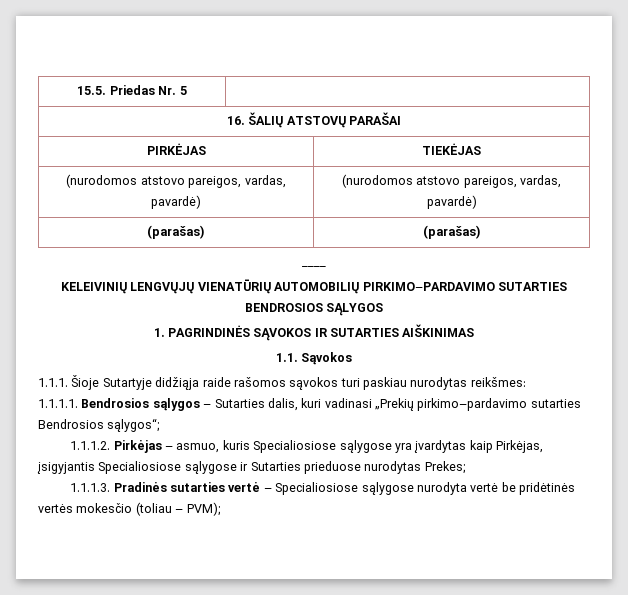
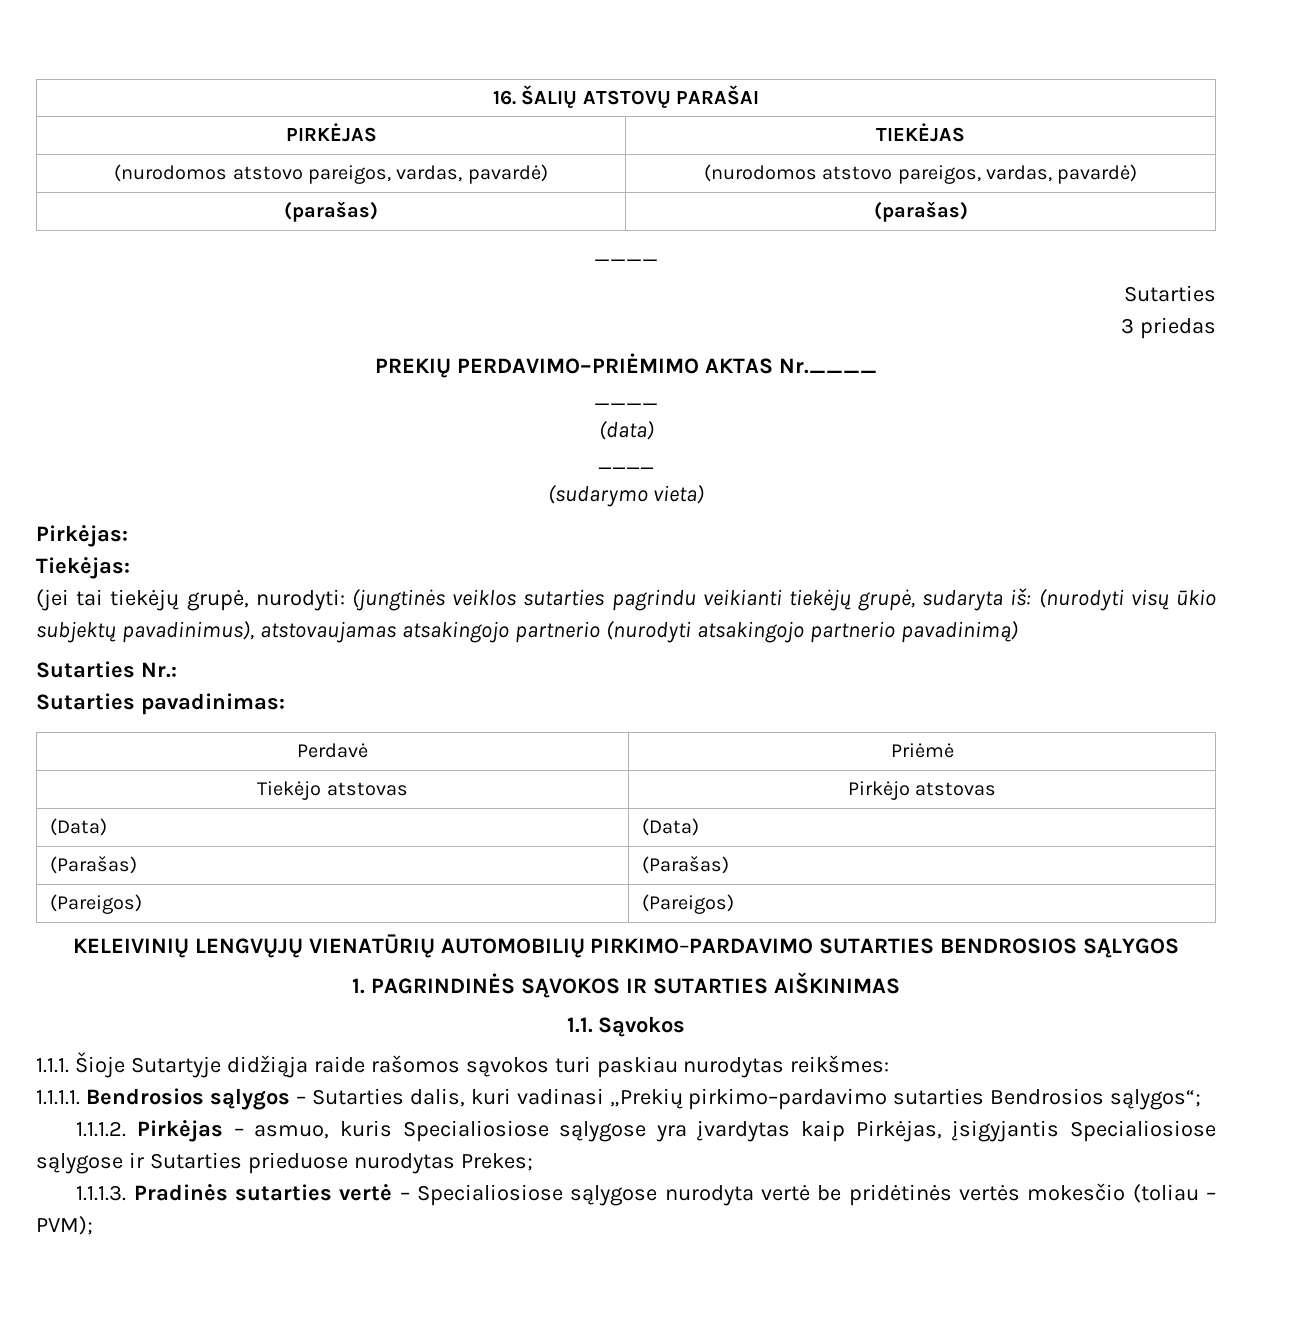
[77,85,187,95] 15.5. Priedas Nr. 5 | // -> (492, 97) none
(326, 266) none -> [1124,285,1216,302] [1121,317,1216,339] [375,353,877,378] [594,403,658,405] [598,420,654,440] [598,467,654,470] [547,484,705,507] [36,524,128,547] [36,556,130,579] [36,588,1216,611] [36,620,1018,643] [36,661,177,678] [36,693,285,715] [297,743,368,758] [890,743,954,758] [257,781,408,800] [847,781,997,800] [49,818,107,836] [641,818,699,836] [49,856,137,874] [641,856,729,874] [49,894,142,914] [641,894,734,914] // Sutarties // 3 priedas // PREKIŲ PERDAVIMO–PRIĖMIMO AKTAS Nr.____ // ____ // (data) // ____ // (sudarymo vieta) // Pirkėjas: // Tiekėjas: // (jei tai tiekėjų grupė, nurodyti: (jungtinės veiklos sutarties pagrindu veikianti tiekėjų grupė, sudaryta iš: (nurodyti visų ūkio subjektų pavadinimus), atstovaujamas atsakingojo partnerio (nurodyti atsakingojo partnerio pavadinimą) // Sutarties Nr.: // Sutarties pavadinimas: // Perdavė | Priėmė // Tiekėjo atstovas | Pirkėjo atstovas // (Data) | (Data) // (Parašas) | (Parašas) // (Pareigos) | (Pareigos)

